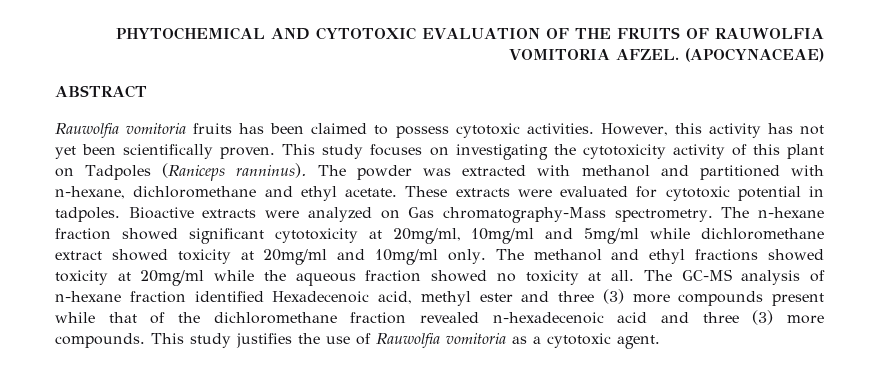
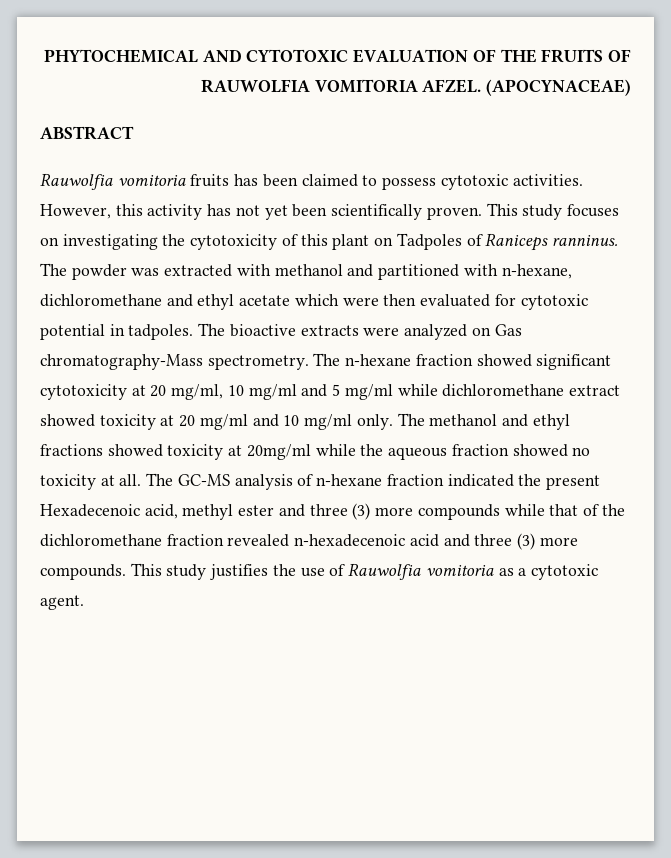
[672,144,725,159] activity -> (278, 242) none
[162,163,307,181] (Raniceps ranninus). -> [466,233,618,251] of Raniceps ranninus.
[345,186,552,197] acetate. These extracts were -> [239,294,417,306] acetate which were then
[128,207,194,219] Bioactive -> [198,323,296,337] The bioactive
[392,228,640,244] 20mg/ml, 10mg/ml and 5mg/ml -> [150,384,393,400] 20 mg/ml, 10 mg/ml and 5 mg/ml
[263,249,439,265] 20mg/ml and 10mg/ml -> [179,414,353,430] 20 mg/ml and 10 mg/ml
[194,291,264,302] identified -> [447,474,600,490] indicated the present
[772,293,824,306] present -> (500, 512) none

